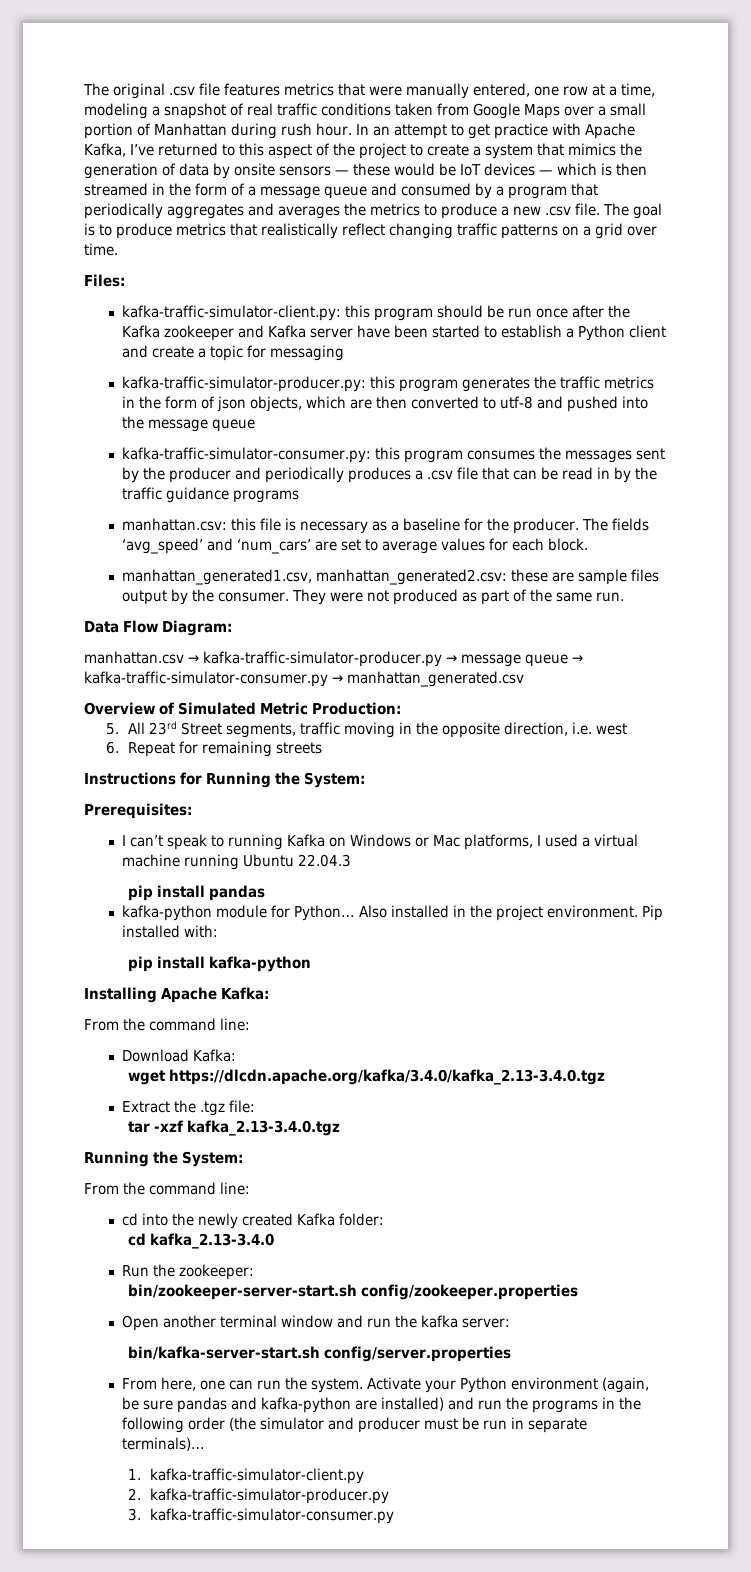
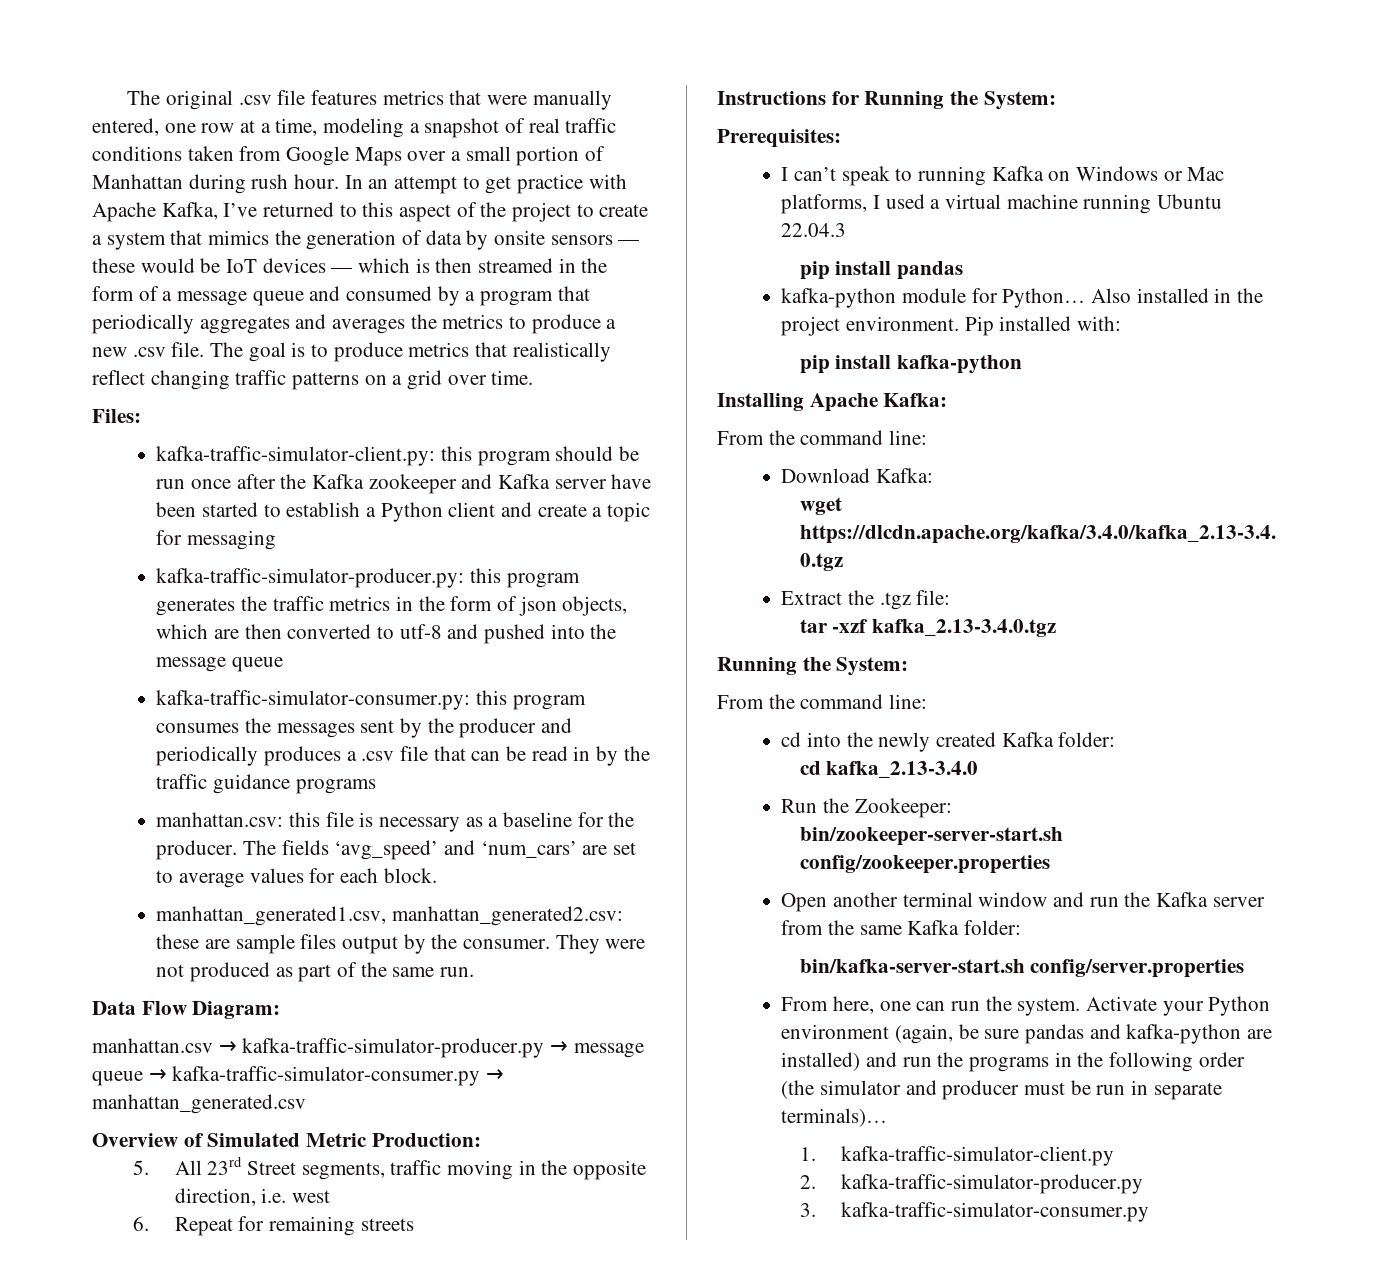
[178,1264,254,1280] zookeeper: -> [854,798,952,818] Zookeeper:
[420,1315,510,1328] kafka server: -> [1156,892,1265,907] [781,920,1022,935] Kafka server from the same Kafka folder:

